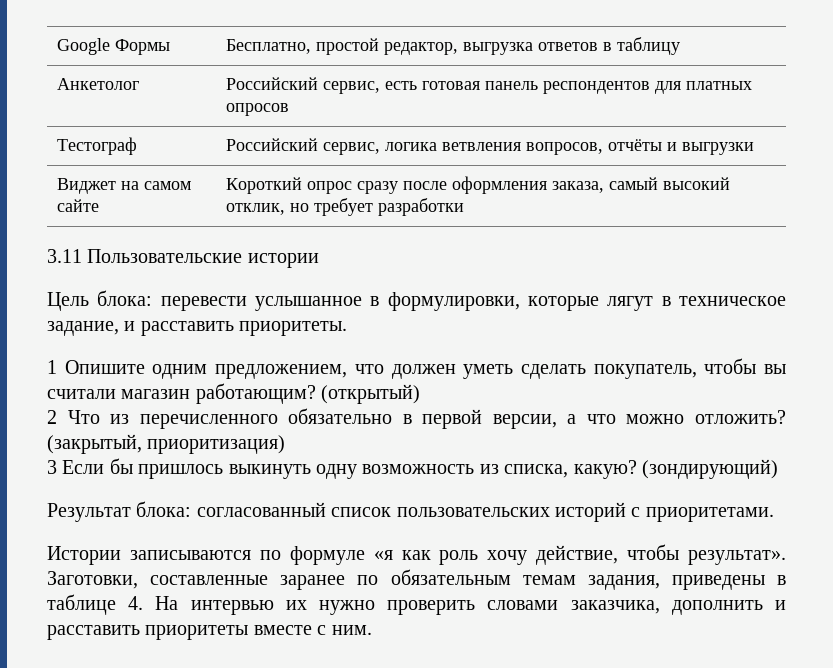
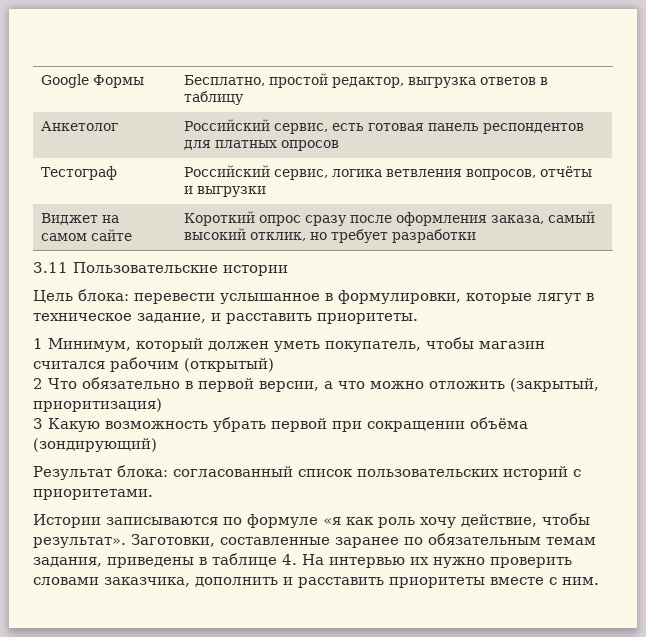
[64,360,384,379] Опишите одним предложением, что -> [48,338,203,352] Минимум, который
[520,364,586,379] сделать -> (320, 346) none
[764,364,787,374] [47,383,316,404] вы считали магазин работающим? -> [479,341,545,349] [33,357,179,372] магазин считался рабочим
[110,414,278,429] из перечисленного -> (77, 383) none
[694,410,786,424] отложить? -> [429,381,505,389] отложить
[62,458,637,479] Если бы пришлось выкинуть одну возможность из списка, какую? -> [48,417,528,432] Какую возможность убрать первой при сокращении объёма

